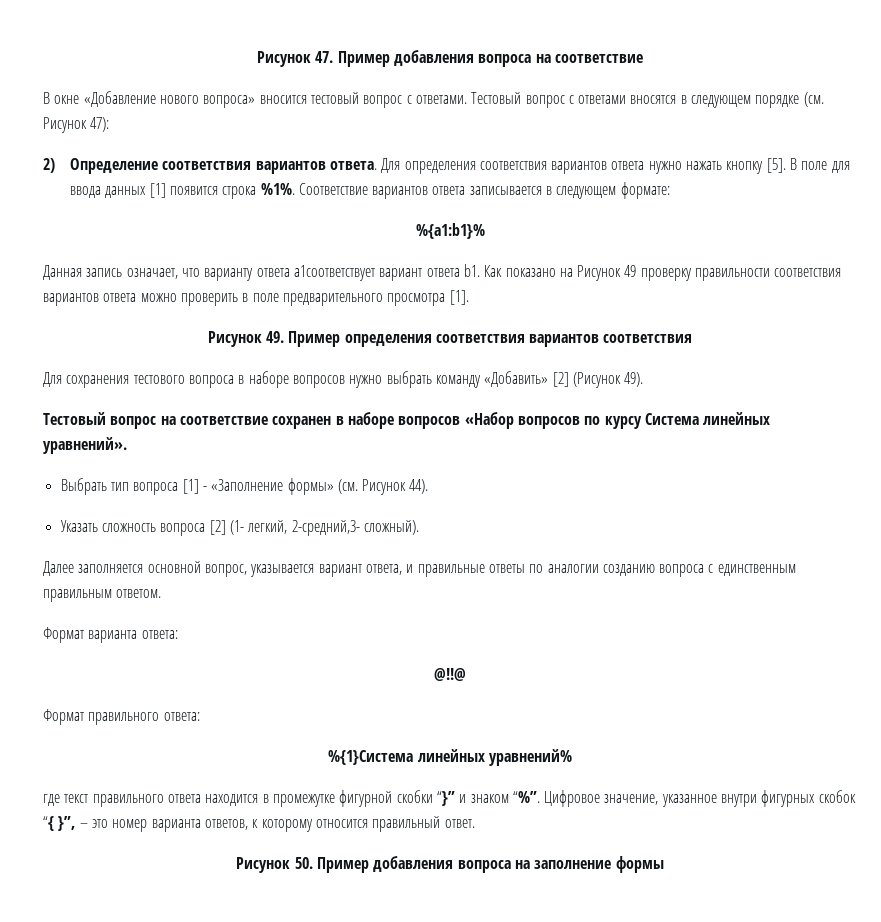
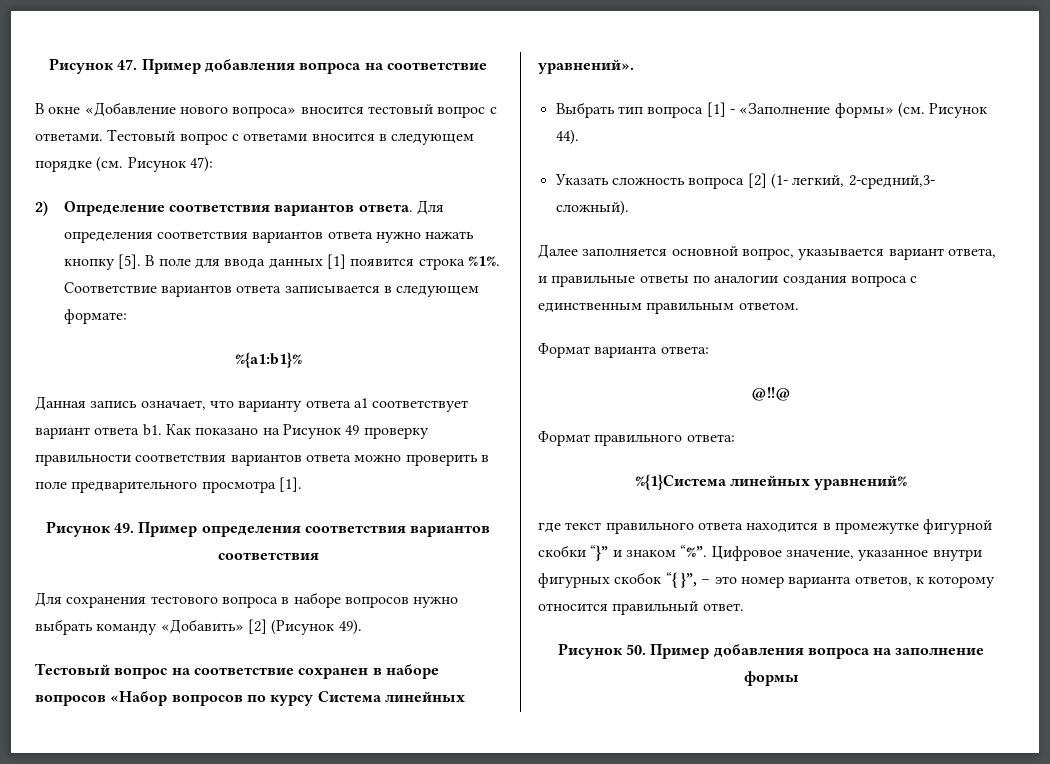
[630,95,677,104] вносятся -> [311,133,375,141] вносится
[293,265,375,281] a1соответствует -> [353,398,469,412] a1 соответствует
[602,564,655,576] созданию -> [782,275,847,286] создания

